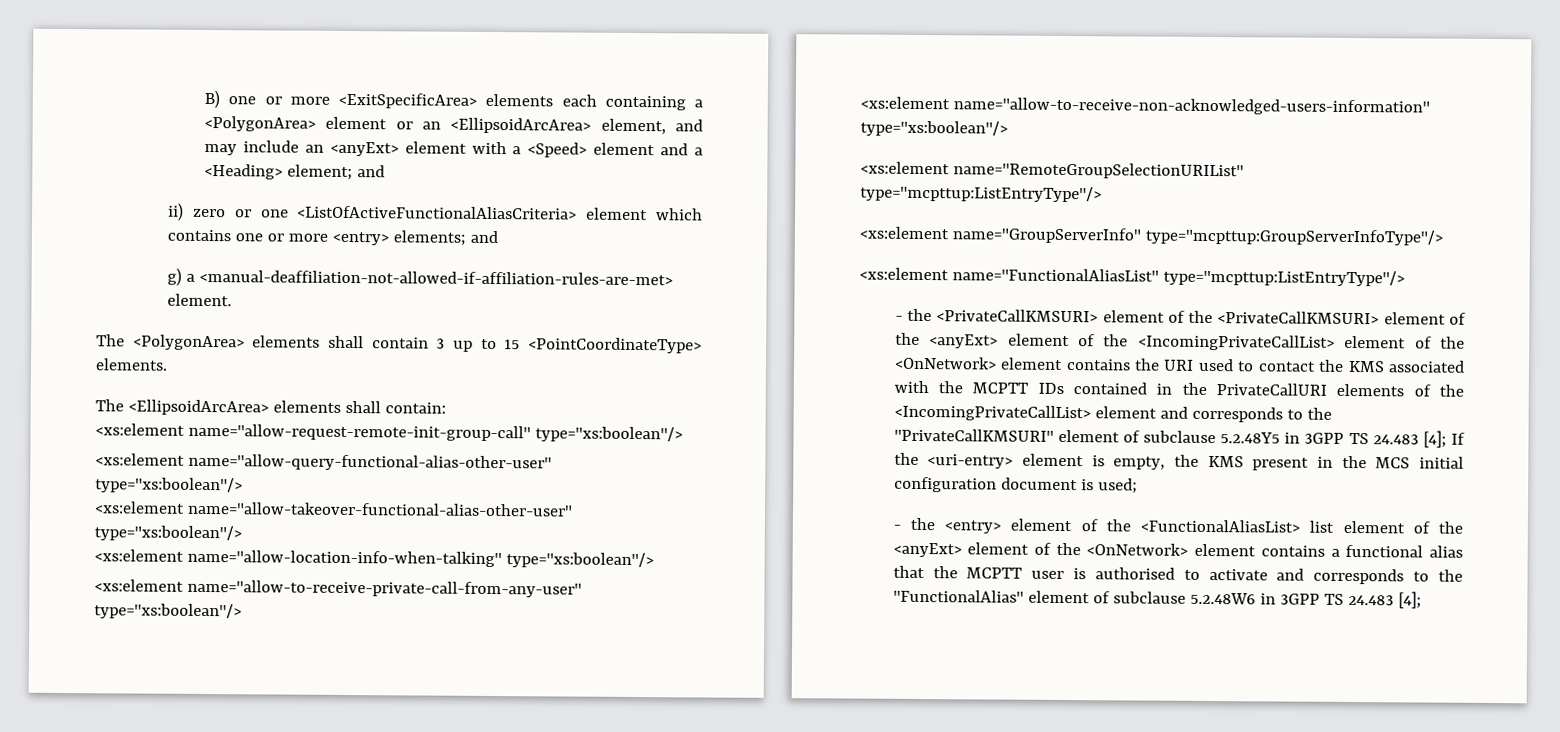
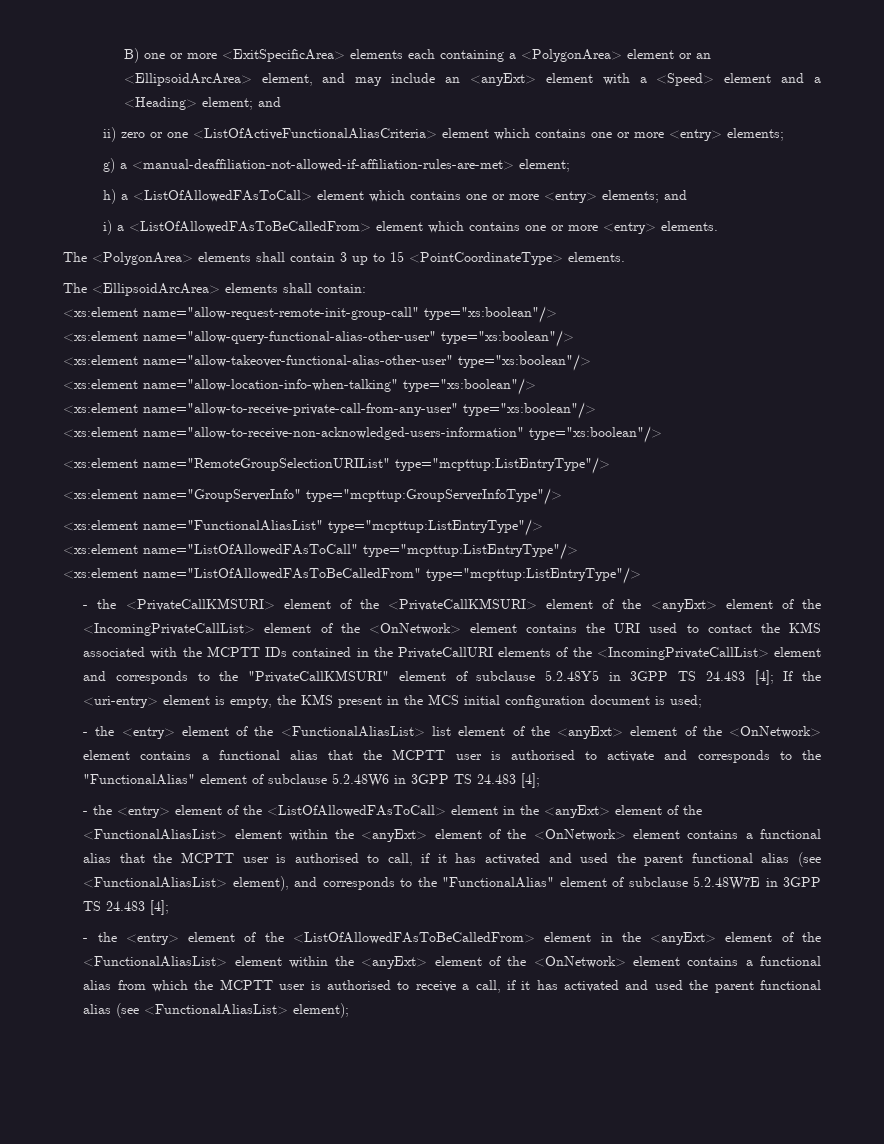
[470,230,499,244] and -> (785, 134) none
[167,293,233,307] element. -> [519,159,571,172] [103,189,688,204] [103,220,719,235] element; // h) a <ListOfAllowedFAsToCall> element which contains one or more <entry> elements; and // i) a <ListOfAllowedFAsToBeCalledFrom> element which contains one or more <entry> elements.
(1405, 278) none -> [63,543,578,560] [63,567,641,584] // <xs:element name="ListOfAllowedFAsToCall" type="mcpttup:ListEntryType"/> // <xs:element name="ListOfAllowedFAsToBeCalledFrom" type="mcpttup:ListEntryType"/>
(1422, 600) none -> [83,805,703,818] [83,829,822,842] [83,852,821,867] [83,876,821,891] [83,900,170,915] [83,932,821,945] [83,956,822,969] [83,979,821,993] [83,1003,350,1018] // - the <entry> element of the <ListOfAllowedFAsToCall> element in the <anyExt> element of the <FunctionalAliasList> element within the <anyExt> element of the <OnNetwork> element contains a functional alias that the MCPTT user is authorised to call, if it has activated and used the parent functional alias (see <FunctionalAliasList> element), and corresponds to the "FunctionalAlias" element of subclause 5.2.48W7E in 3GPP TS 24.483 [4]; // - the <entry> element of the <ListOfAllowedFAsToBeCalledFrom> element in the <anyExt> element of the <FunctionalAliasList> element within the <anyExt> element of the <OnNetwork> element contains a functional alias from which the MCPTT user is authorised to receive a call, if it has activated and used the parent functional alias (see <FunctionalAliasList> element);

